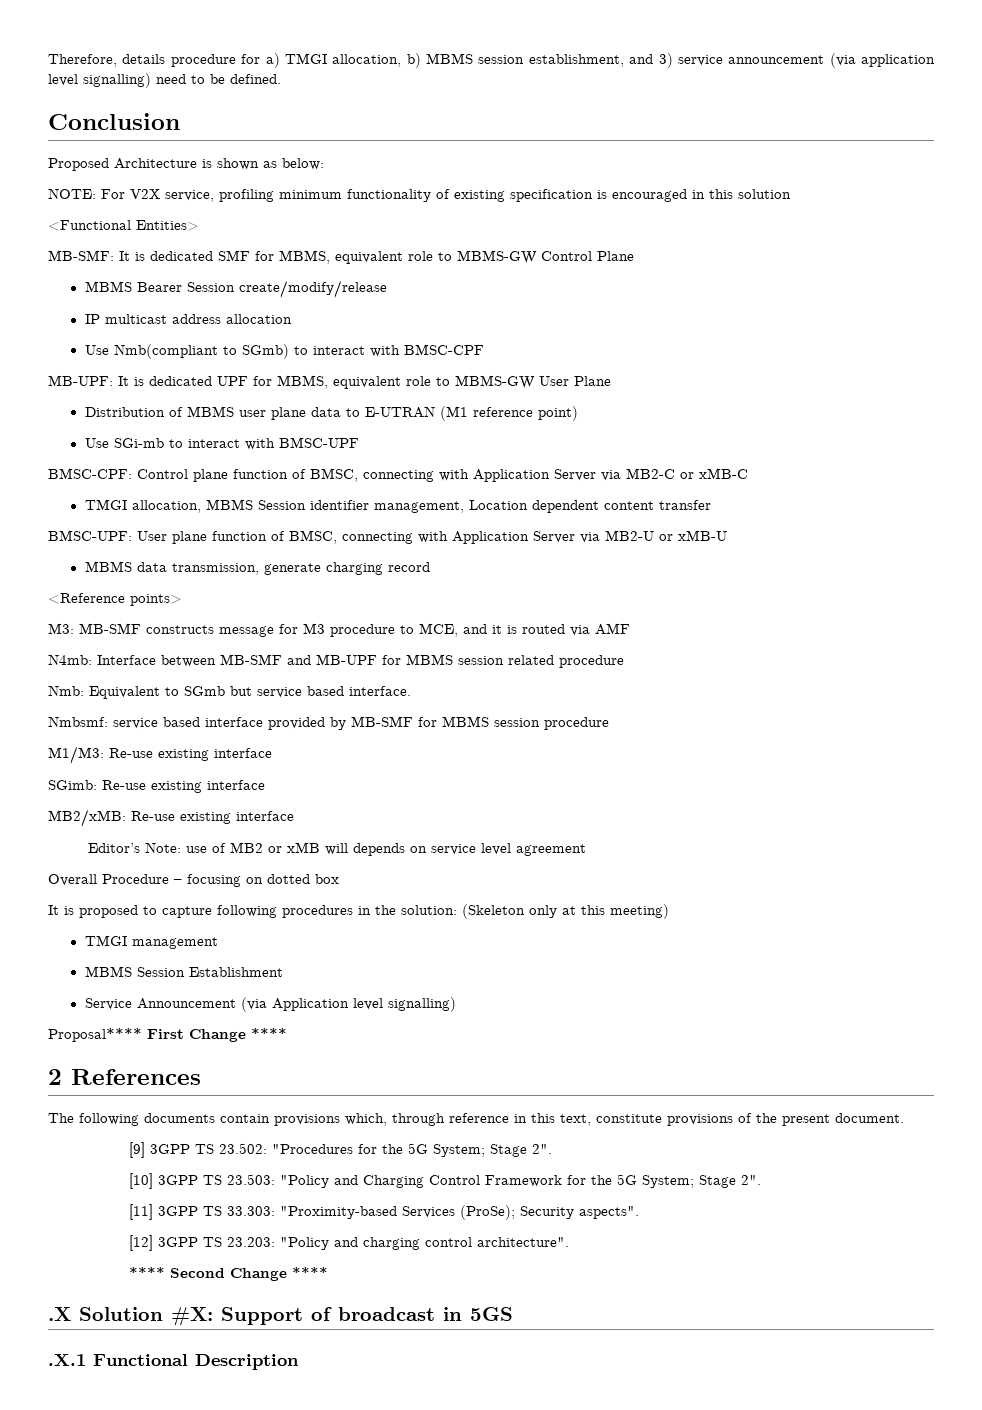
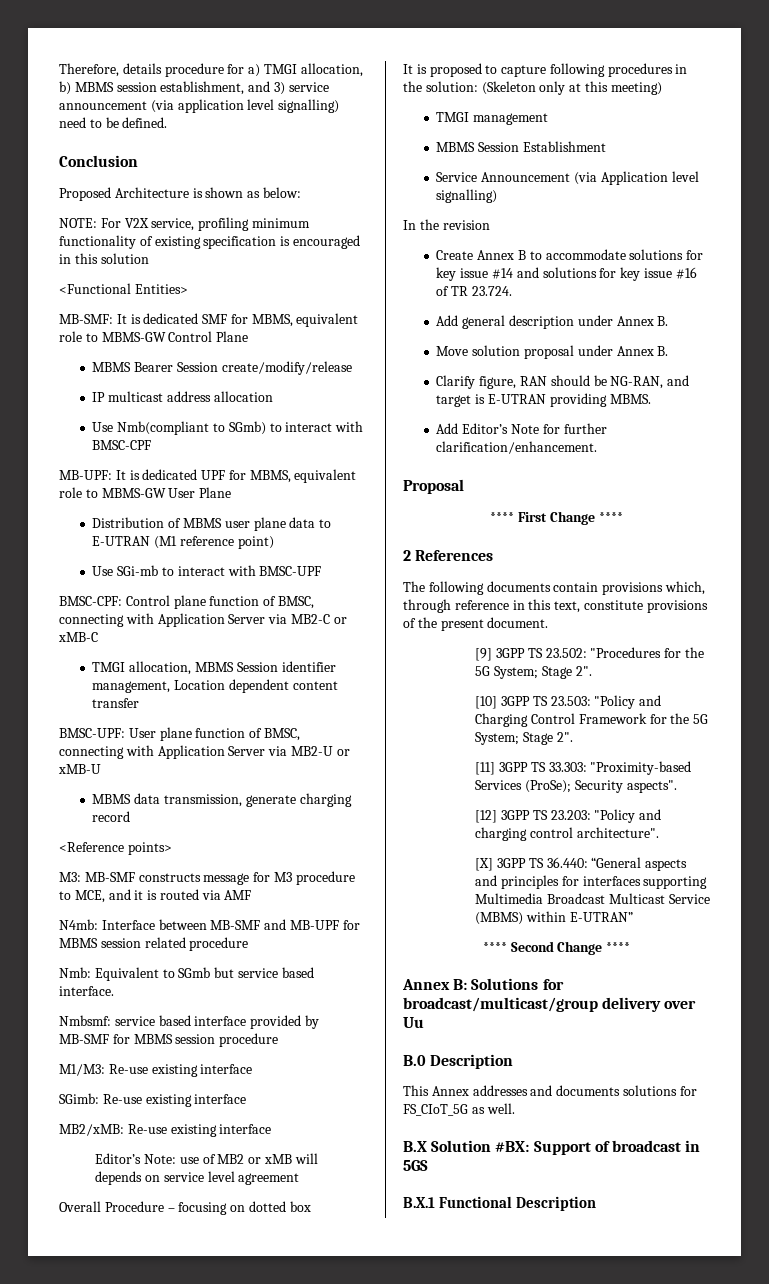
[48,1028,142,1042] Proposal**** -> [403,219,490,230] [436,249,704,260] [436,267,697,281] [436,286,513,296] [436,315,669,329] [436,345,669,359] [436,375,690,389] [436,393,651,407] [436,423,607,434] [436,441,598,454] [403,479,464,494] [490,512,515,522] In the revision // Create Annex B to accommodate solutions for key issue #14 and solutions for key issue #16 of TR 23.724. // Add general description under Annex B. // Move solution proposal under Annex B. // Clarify figure, RAN should be NG-RAN, and target is E-UTRAN providing MBMS. // Add Editor’s Note for further clarification/enhancement. // Proposal // ****
[128,1267,328,1281] [48,1307,213,1326] **** Second Change **** // .X Solution #X: -> [475,857,688,871] [475,875,708,889] [475,893,710,904] [475,911,633,925] [482,941,631,955] [402,978,564,990] [403,997,697,1012] [403,1017,424,1028] [403,1054,514,1069] [403,1085,697,1096] [403,1103,515,1116] [403,1140,530,1152] [X] 3GPP TS 36.440: “General aspects and principles for interfaces supporting Multimedia Broadcast Multicast Service (MBMS) within E-UTRAN” // **** Second Change **** // Annex B: Solutions for broadcast/multicast/group delivery over Uu // B.0 Description // This Annex addresses and documents solutions for FS_CIoT_5G as well. // B.X Solution #BX:
[48,1354,86,1366] .X.1 -> [403,1197,435,1208] B.X.1

